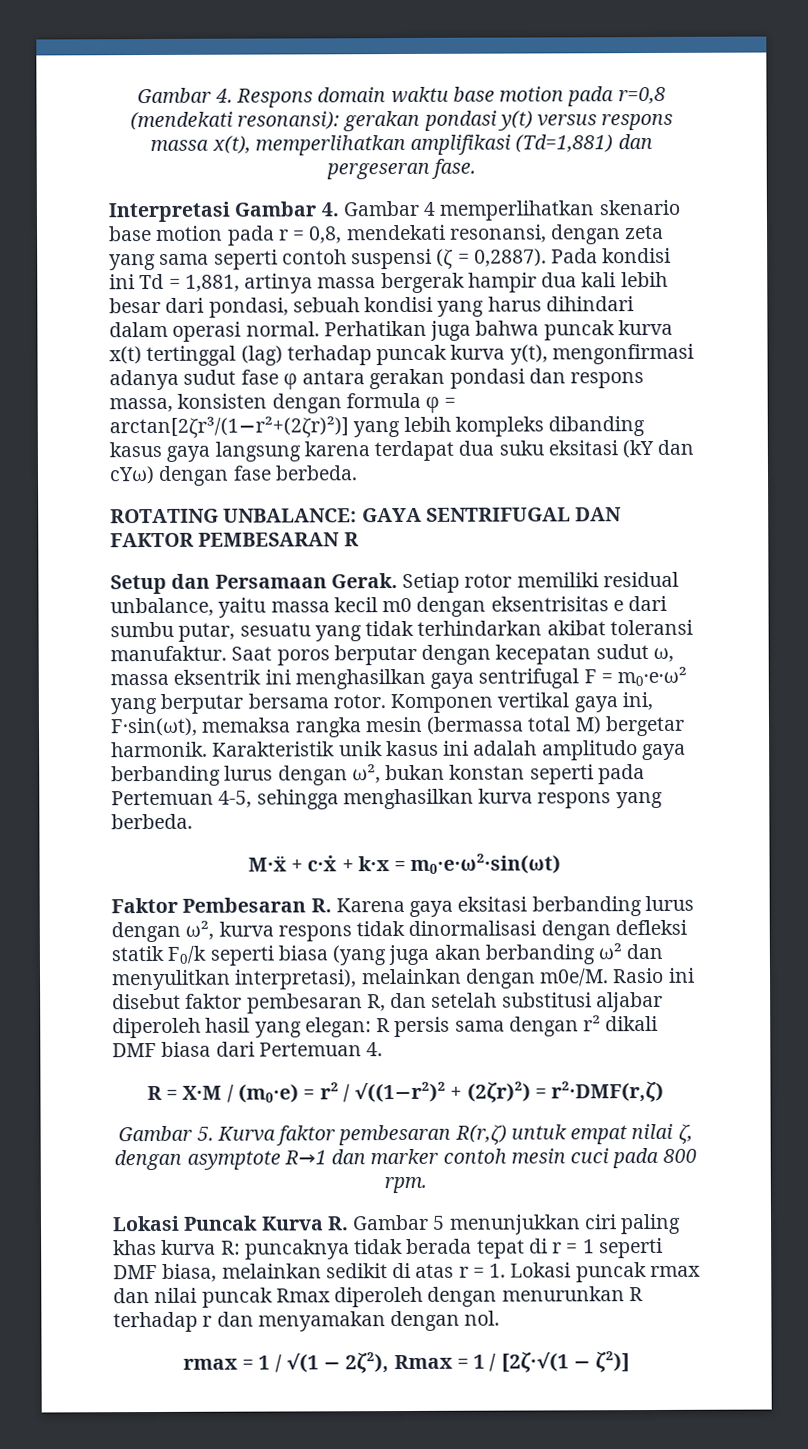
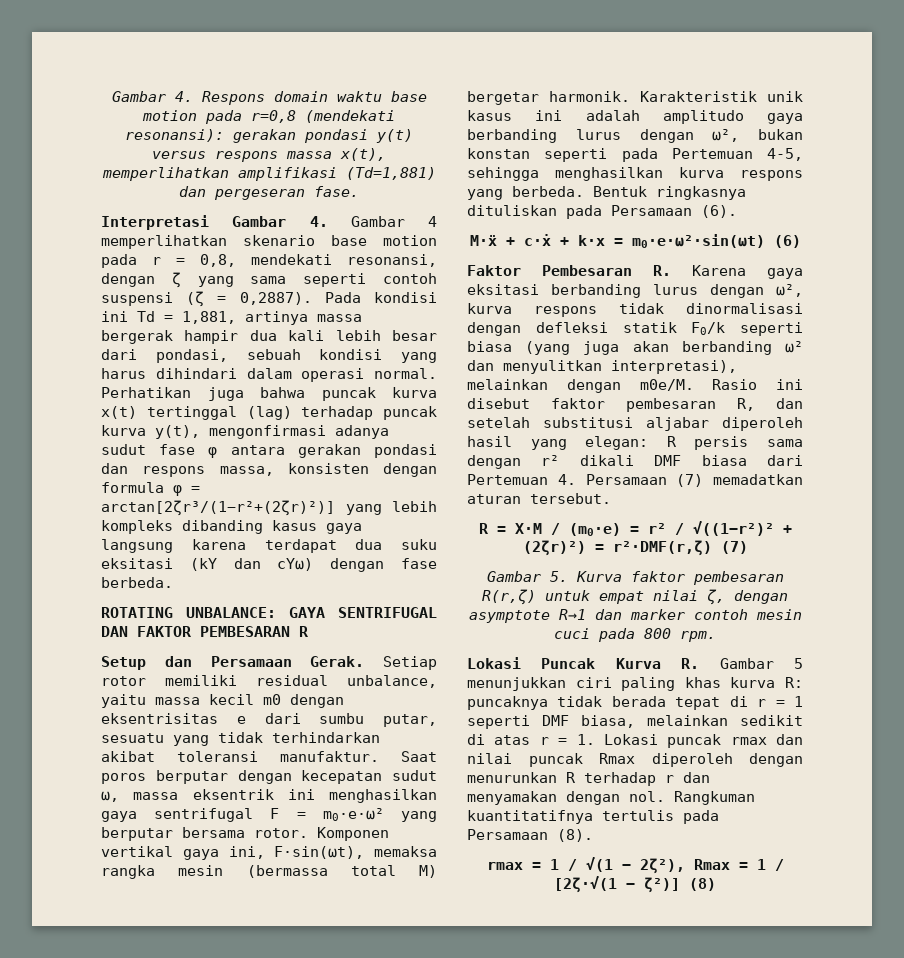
[624,224,665,240] zeta -> [171,272,181,288] ζ
(193, 821) none -> [593,186,746,200] [467,205,737,219] Bentuk ringkasnya dituliskan pada Persamaan (6).
(562, 863) none -> [773,235,801,248] (6)
(384, 1049) none -> [585,474,803,487] [467,493,611,504] Persamaan (7) memadatkan aturan tersebut.
(665, 1091) none -> [720,541,748,554] (7)
(501, 1318) none -> [674,791,755,805] [467,810,719,824] [467,829,593,842] Rangkuman kuantitatifnya tertulis pada Persamaan (8).
(631, 1362) none -> [689,878,716,891] (8)

